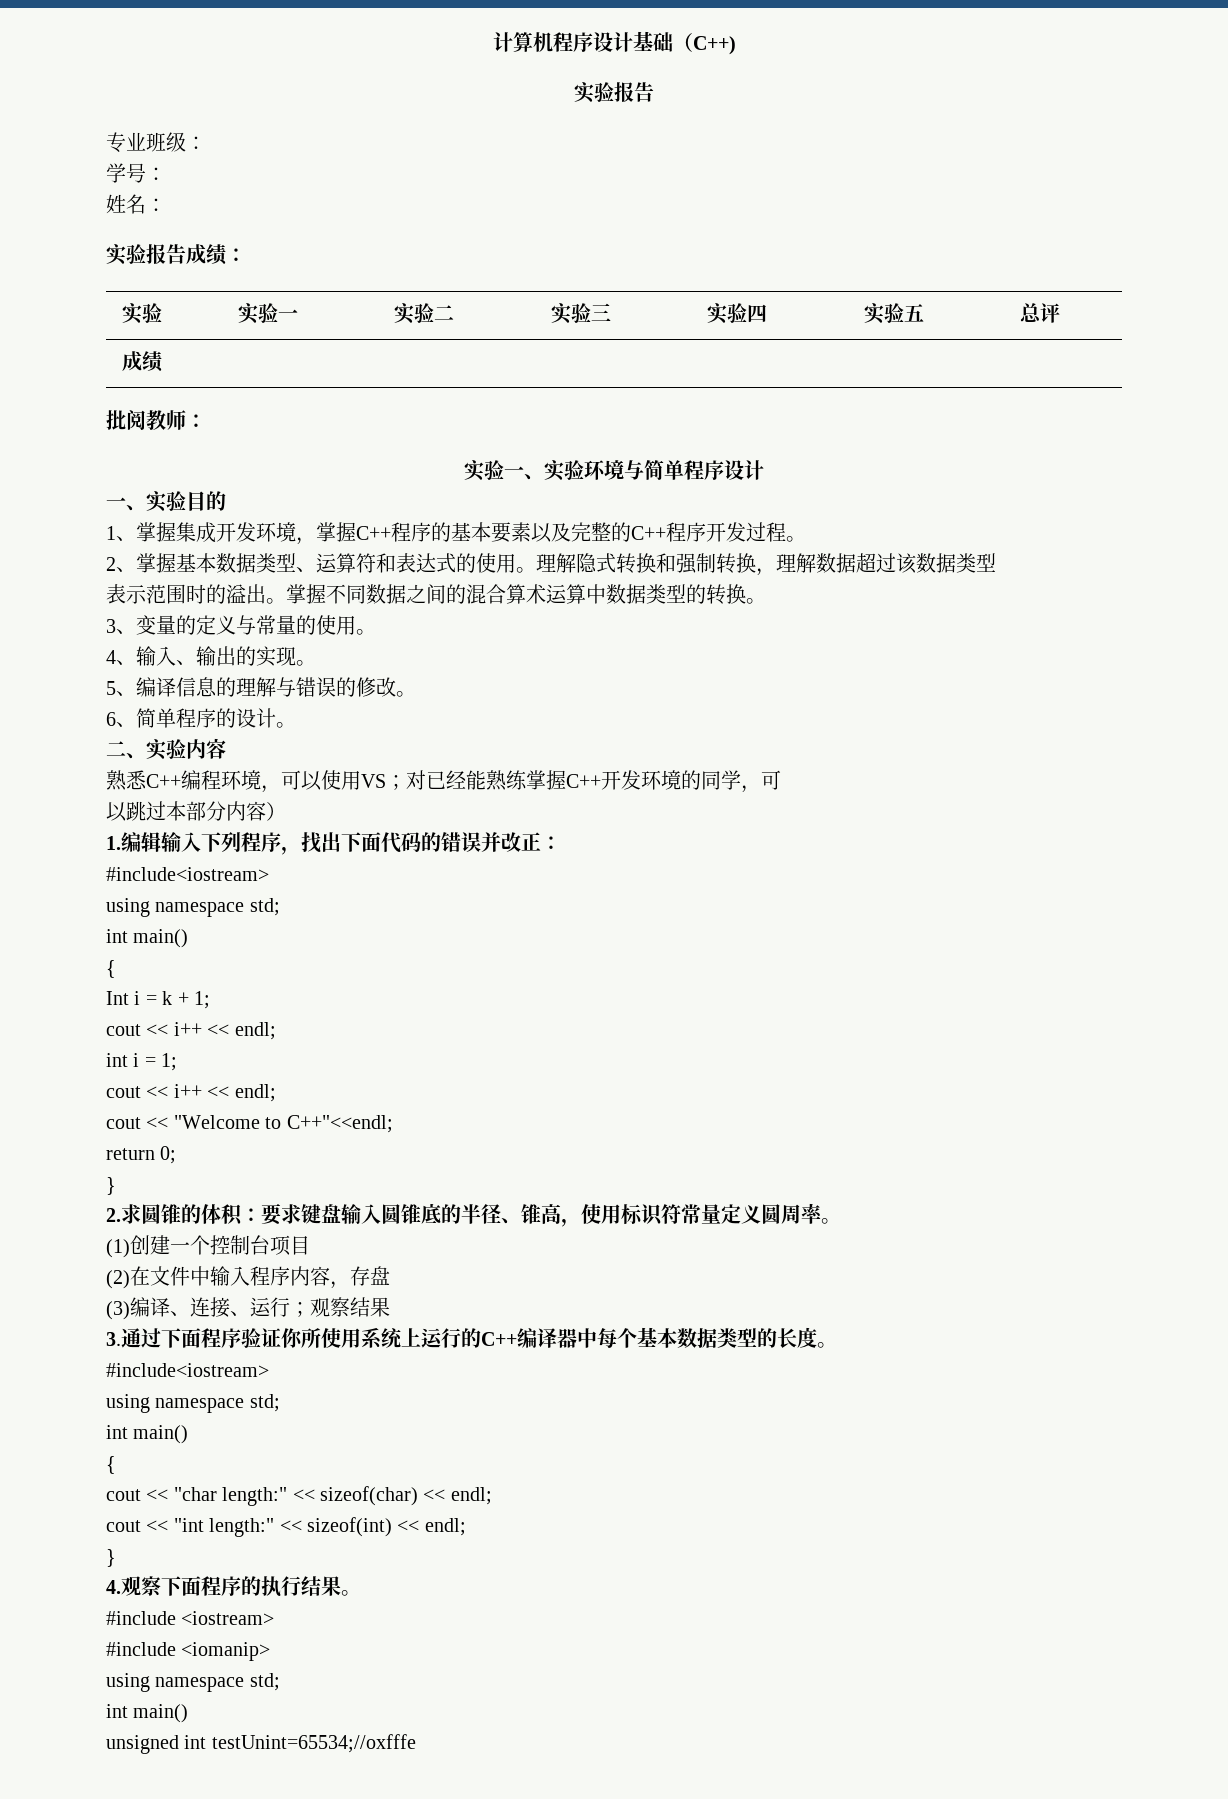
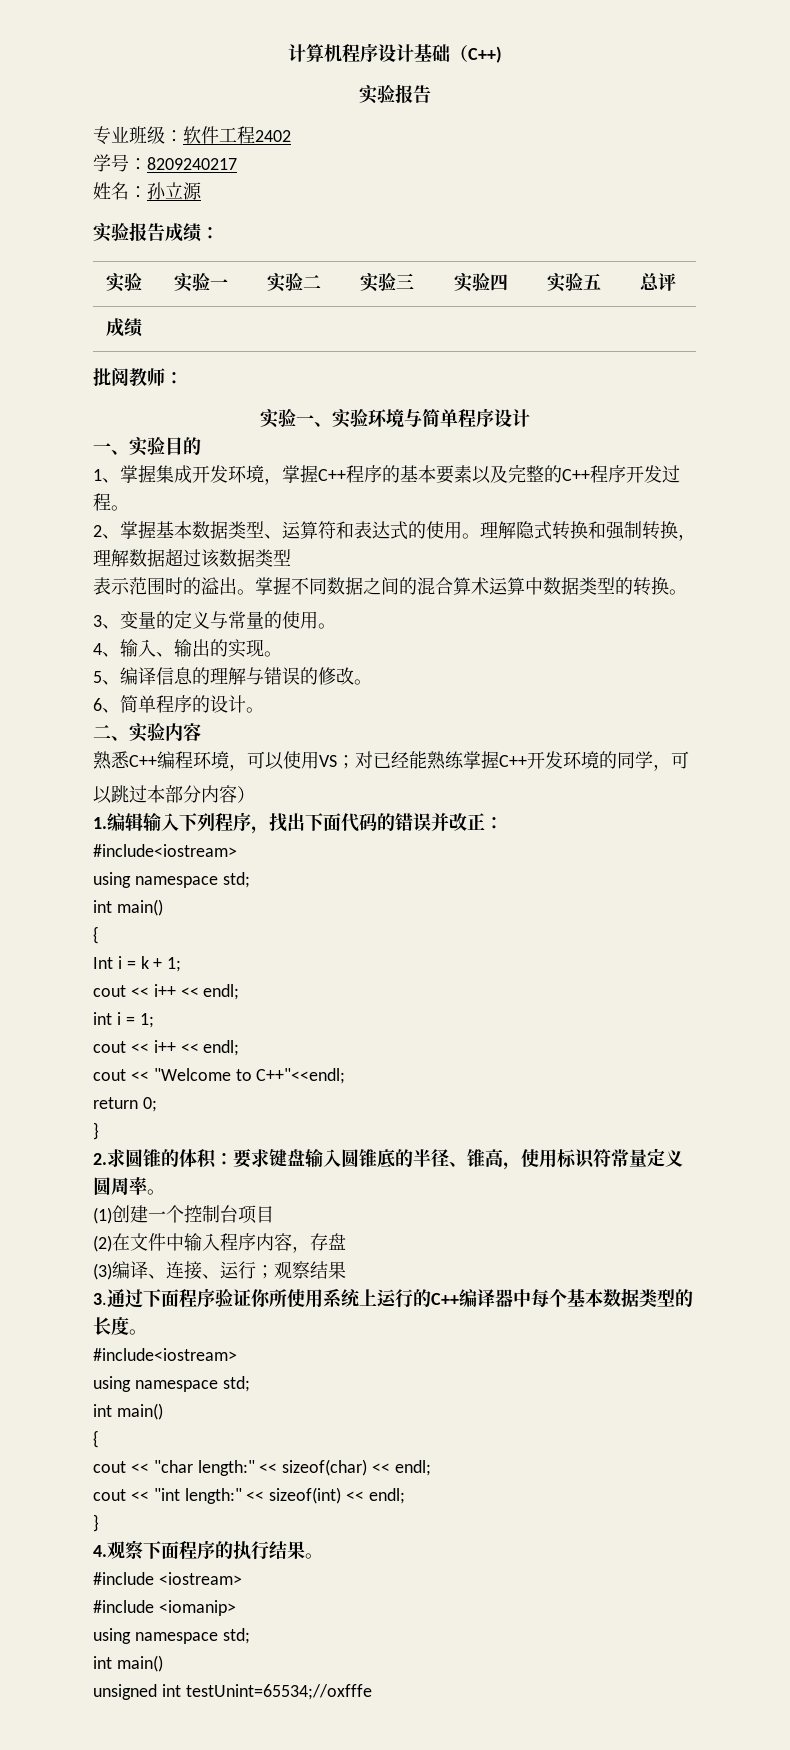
(206, 143) none -> [183,126,291,144] 软件工程2402
(166, 174) none -> [147,157,237,170] 8209240217
(166, 205) none -> [147,182,202,200] 孙立源

